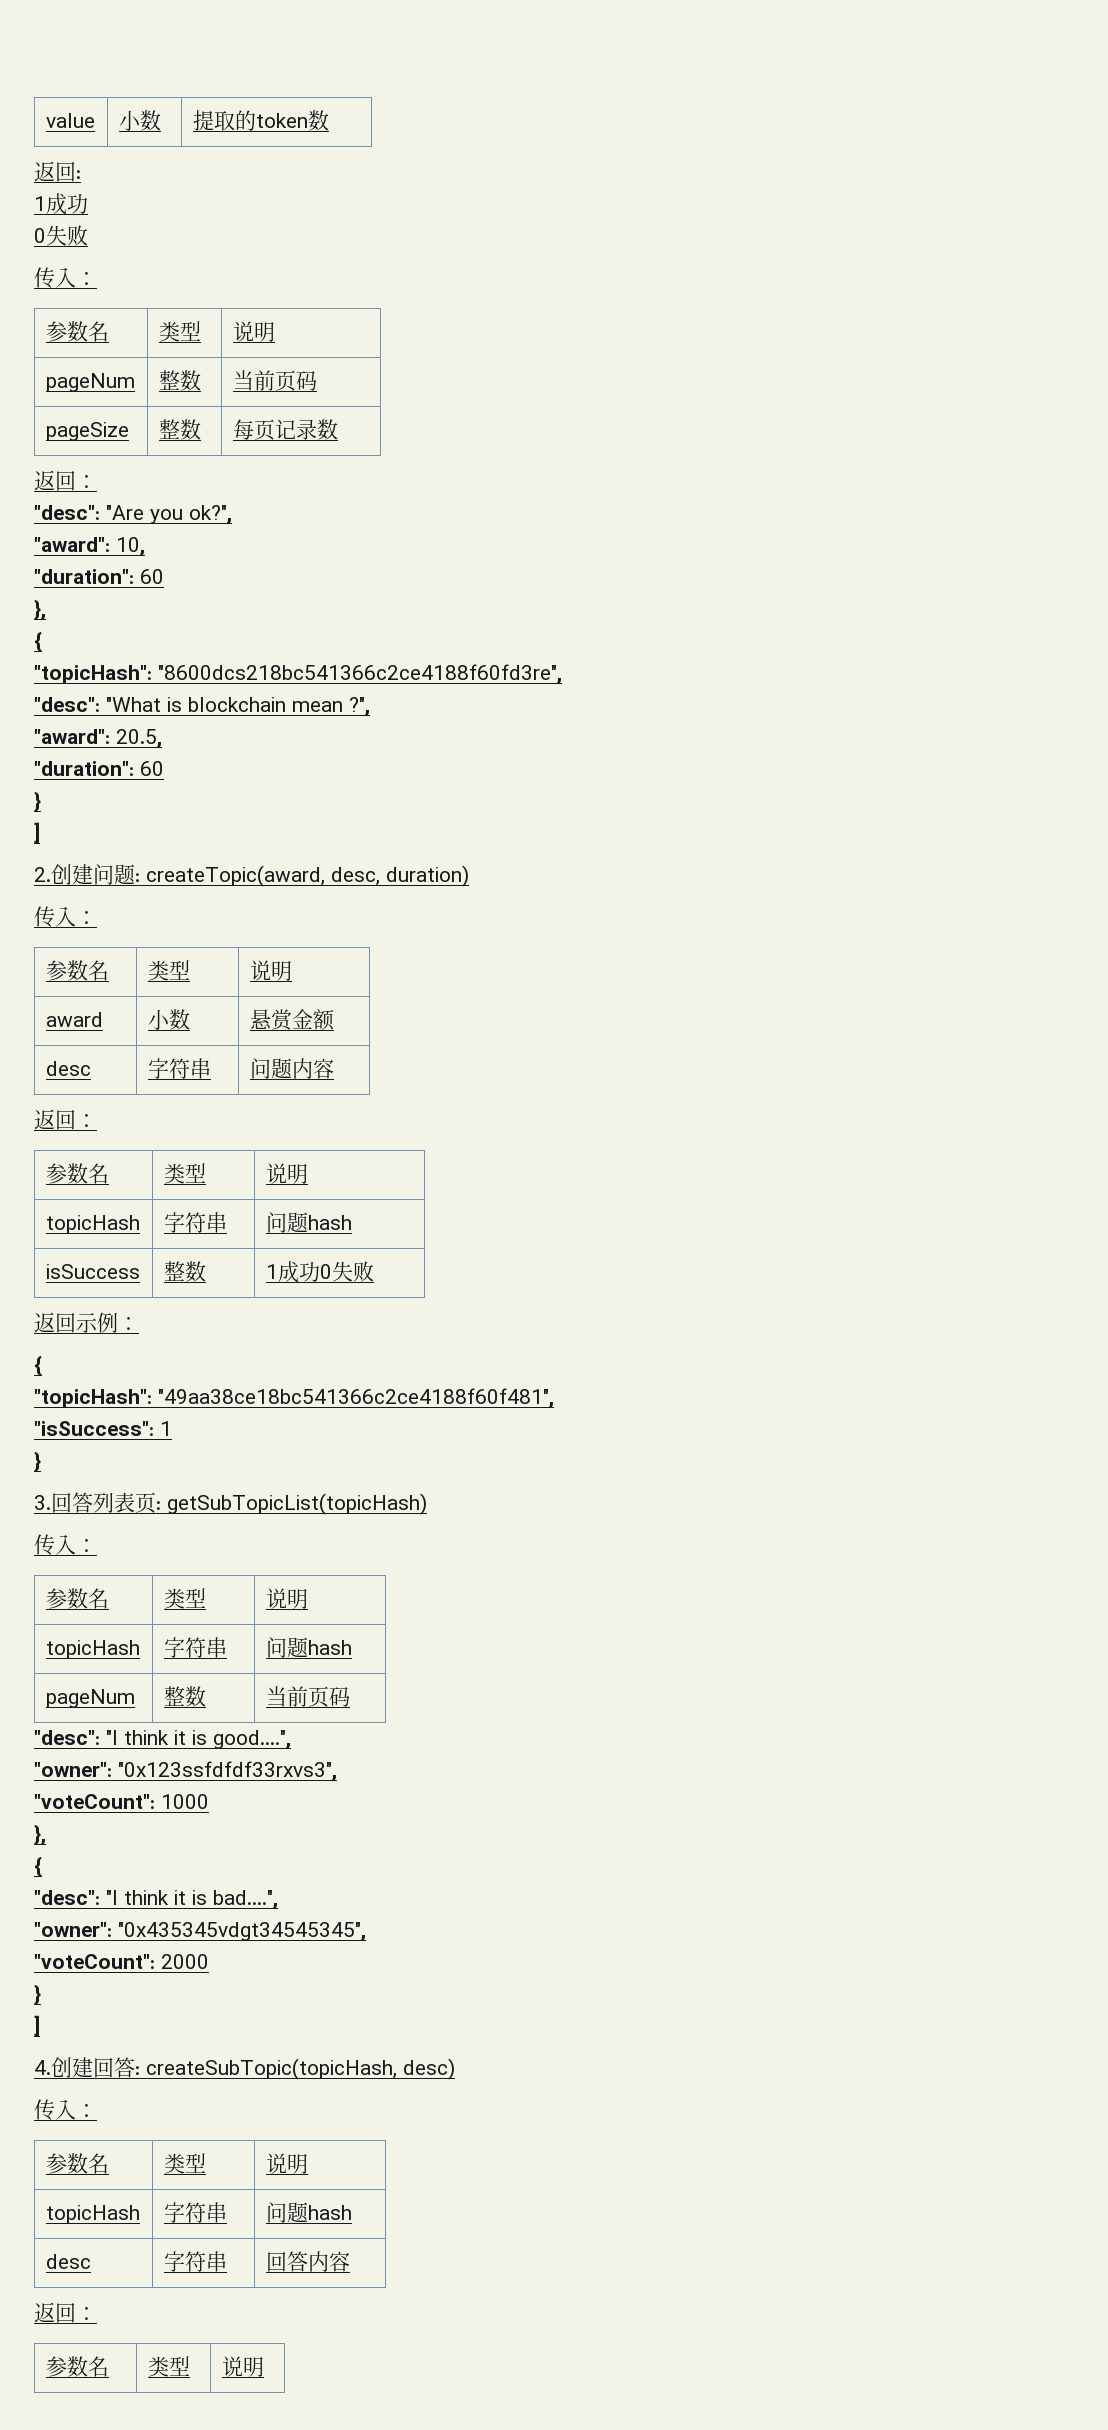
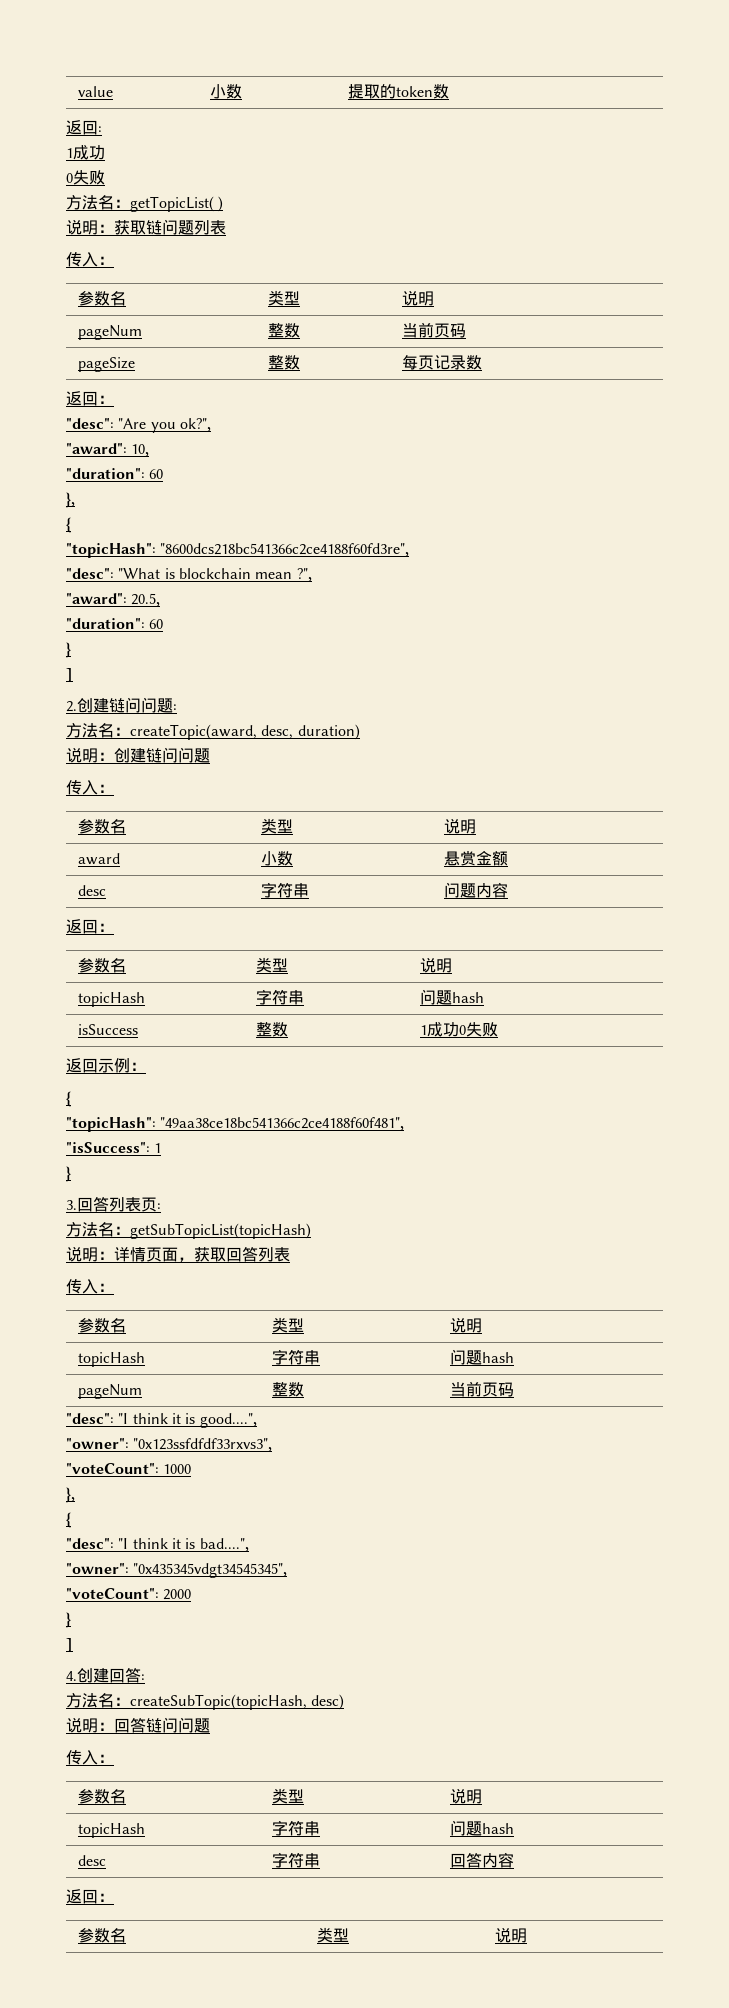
(88, 235) none -> [66,195,224,212] [66,219,226,235] // 方法名：getTopicList( ) // 说明：获取链问题列表
(93, 874) none -> [109,697,141,713] 链问
(140, 877) none -> [66,723,130,738] // 方法名：
(469, 876) none -> [66,747,210,763] // 说明：创建链问问题
(161, 1505) none -> [66,1222,130,1237] // 方法名：
(427, 1504) none -> [66,1246,290,1262] // 说明：详情页面，获取回答列表
(140, 2070) none -> [66,1693,130,1708] // 方法名：
(455, 2069) none -> [66,1717,210,1733] // 说明：回答链问问题

